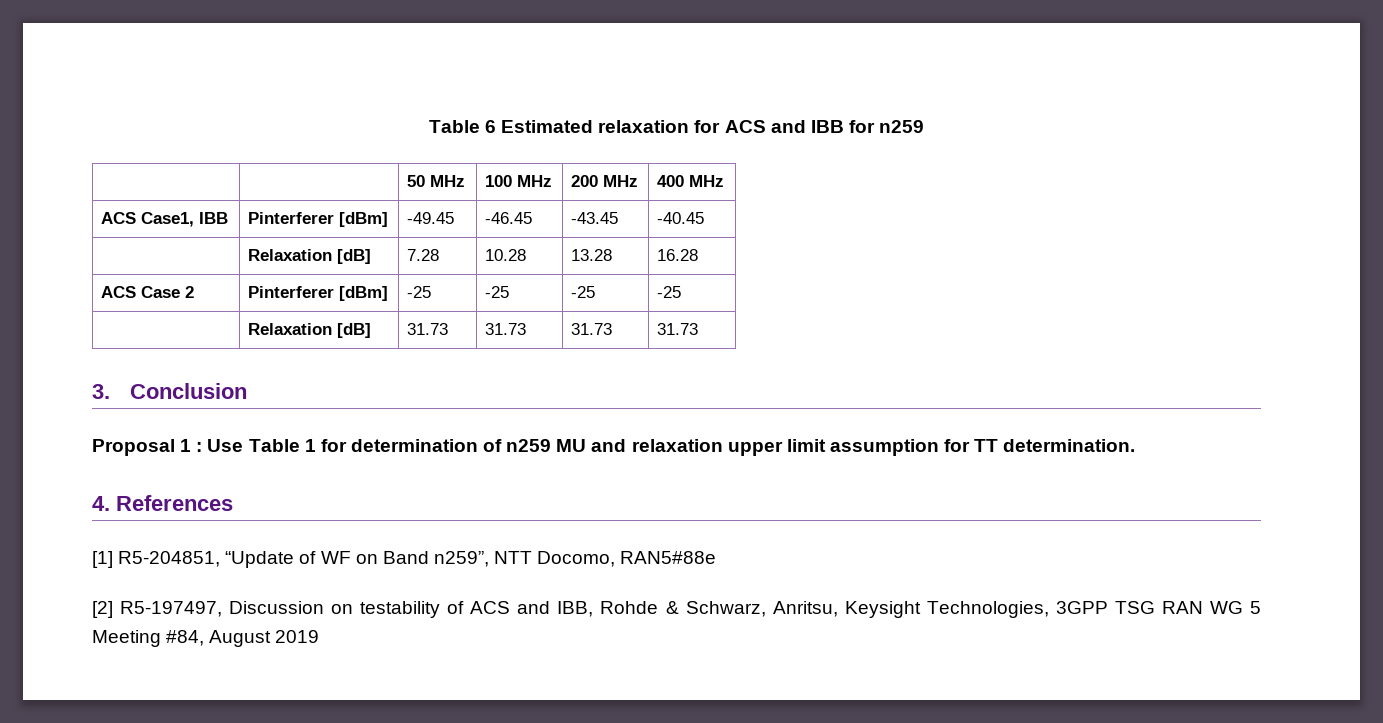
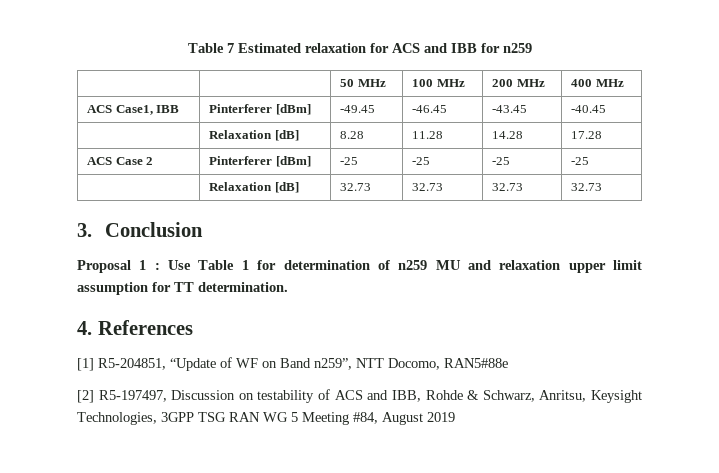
[428,120,497,133] Table 6 -> [187,43,234,53] Table 7
[406,249,439,261] [484,249,526,261] [570,249,612,261] [656,249,698,261] 7.28 | 10.28 | 13.28 | 16.28 -> [340,131,365,139] [412,131,444,139] [492,131,524,139] [571,131,603,139] 8.28 | 11.28 | 14.28 | 17.28
[406,323,448,335] [484,323,526,335] [570,323,612,335] [656,323,698,335] 31.73 | 31.73 | 31.73 | 31.73 -> [340,183,372,191] [412,183,444,191] [492,183,524,191] [571,183,603,191] 32.73 | 32.73 | 32.73 | 32.73

